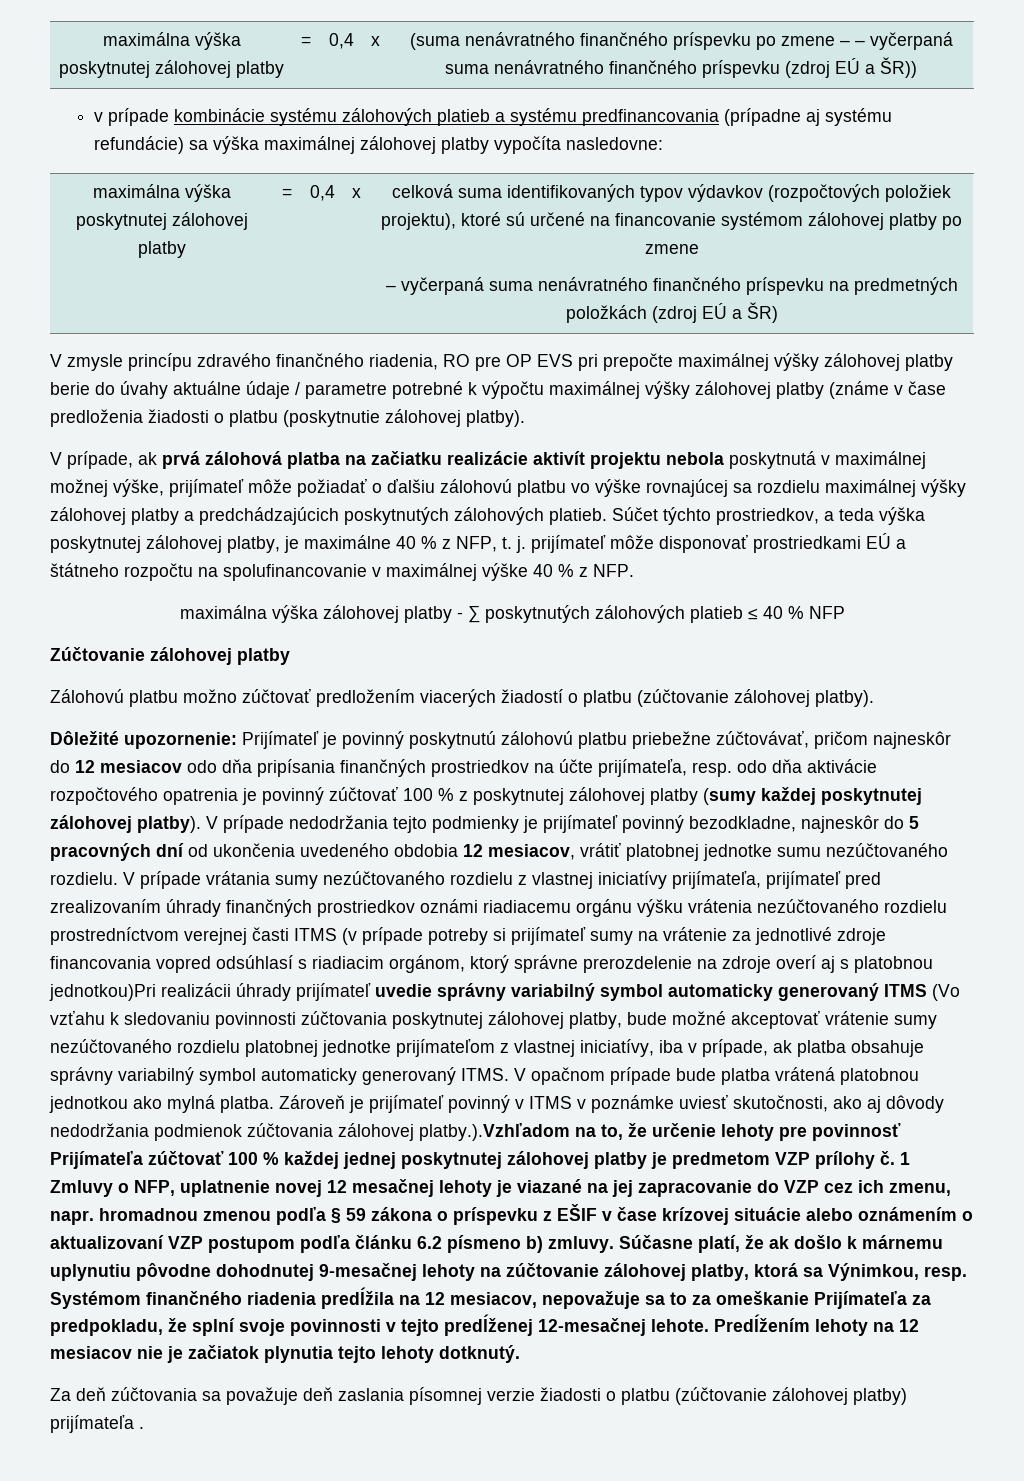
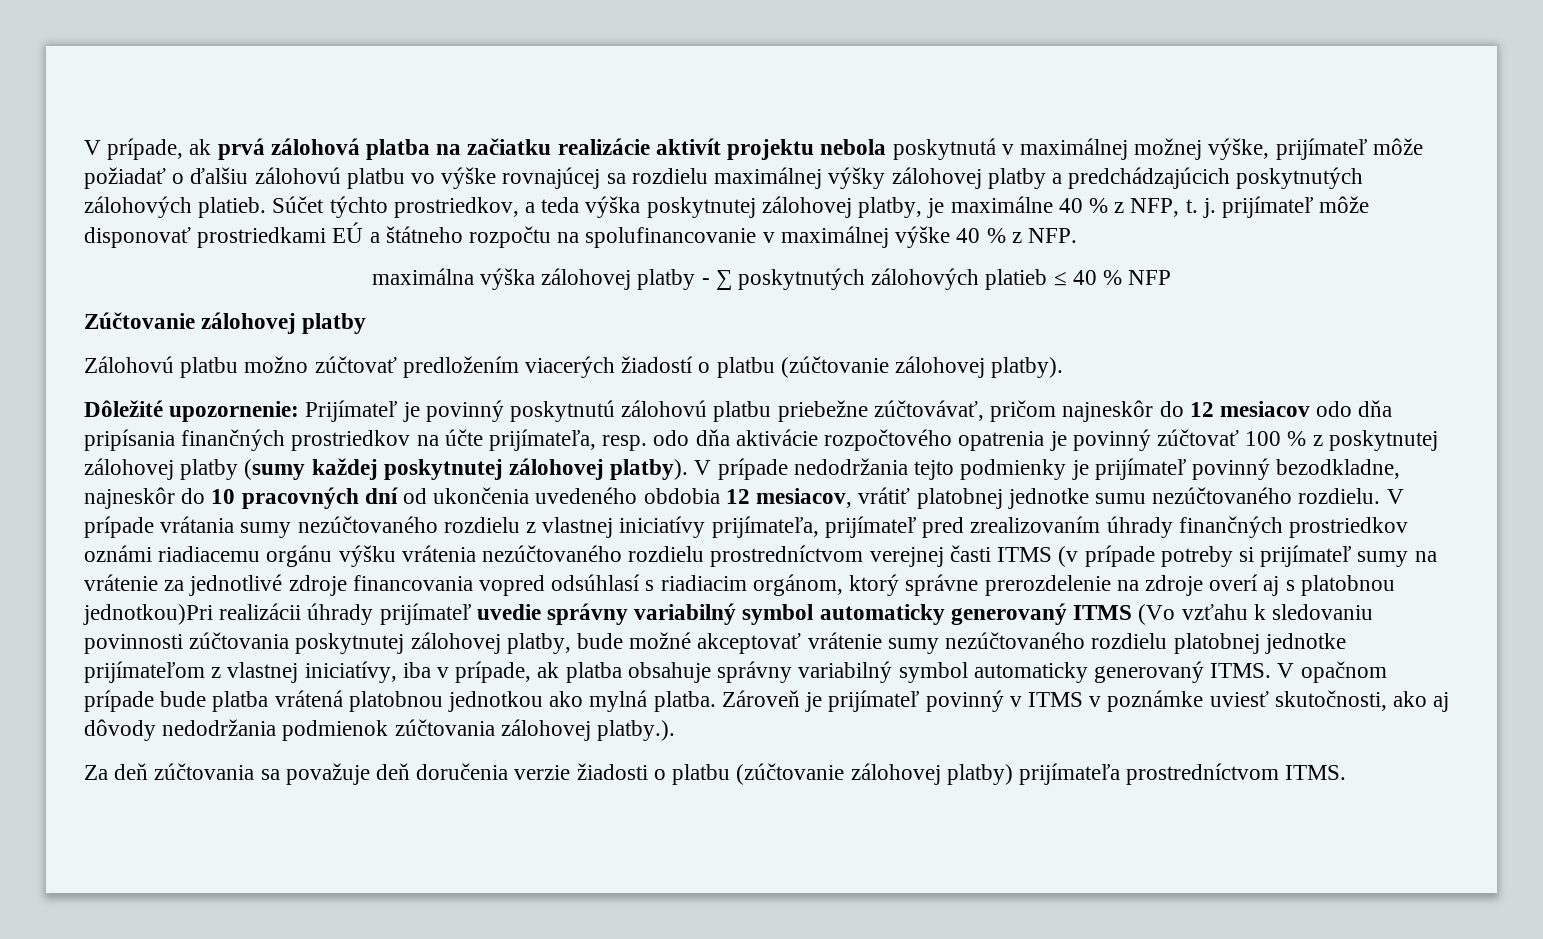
[102,32,241,50] [59,60,284,78] [301,36,311,46] [328,33,354,49] [371,36,380,46] [409,32,953,50] [445,57,917,78] [93,108,892,126] [93,136,663,154] [93,184,231,202] [76,212,248,230] [138,241,186,258] [282,188,292,198] [309,185,335,201] [352,188,361,198] [392,184,951,202] [381,212,962,230] [644,244,699,254] [385,277,958,295] [565,302,778,323] [50,353,953,371] [50,381,946,399] [50,409,525,427] maximálna výška poskytnutej zálohovej platby | = | 0,4 | x | (suma nenávratného finančného príspevku po zmene – – vyčerpaná suma nenávratného finančného príspevku (zdroj EÚ a ŠR)) // v prípade kombinácie systému zálohových platieb a systému predfinancovania (prípadne aj systému refundácie) sa výška maximálnej zálohovej platby vypočíta nasledovne: // maximálna výška poskytnutej zálohovej platby | = | 0,4 | x | celková suma identifikovaných typov výdavkov (rozpočtových položiek projektu), ktoré sú určené na financovanie systémom zálohovej platby po zmene // – vyčerpaná suma nenávratného finančného príspevku na predmetných položkách (zdroj EÚ a ŠR) // V zmysle princípu zdravého finančného riadenia, RO pre OP EVS pri prepočte maximálnej výšky zálohovej platby berie do úvahy aktuálne údaje / parametre potrebné k výpočtu maximálnej výšky zálohovej platby (známe v čase predloženia žiadosti o platbu (poskytnutie zálohovej platby). // -> (84, 147) none
[909,816,919,829] 5 -> [211,489,236,504] 10
[419,1123,901,1141] [50,1151,910,1169] [50,1179,951,1197] [50,1204,973,1225] [50,1235,943,1253] [50,1263,967,1281] [50,1287,931,1309] [50,1314,919,1336] [50,1345,520,1363] platby.).Vzhľadom na to, že určenie lehoty pre povinnosť Prijímateľa zúčtovať 100 % každej jednej poskytnutej zálohovej platby je predmetom VZP prílohy č. 1 Zmluvy o NFP, uplatnenie novej 12 mesačnej lehoty je viazané na jej zapracovanie do VZP cez ich zmenu, napr. hromadnou zmenou podľa § 59 zákona o príspevku z EŠIF v čase krízovej situácie alebo oznámením o aktualizovaní VZP postupom podľa článku 6.2 písmeno b) zmluvy. Súčasne platí, že ak došlo k márnemu uplynutiu pôvodne dohodnutej 9-mesačnej lehoty na zúčtovanie zálohovej platby, ktorá sa Výnimkou, resp. Systémom finančného riadenia predĺžila na 12 mesiacov, nepovažuje sa to za omeškanie Prijímateľa za predpokladu, že splní svoje povinnosti v tejto predĺženej 12-mesačnej lehote. Predĺžením lehoty na 12 mesiacov nie je začiatok plynutia tejto lehoty dotknutý. -> [597,720,676,741] platby.).
[338,1387,482,1405] zaslania písomnej -> [416,763,509,780] doručenia
[139,1427,144,1429] . -> [1126,763,1347,785] prostredníctvom ITMS.

